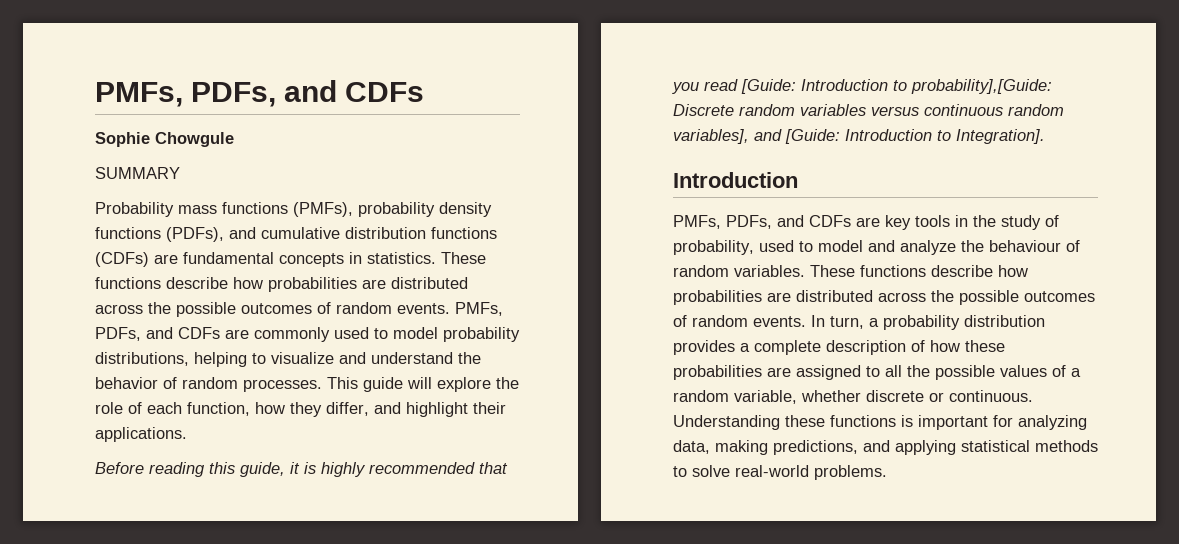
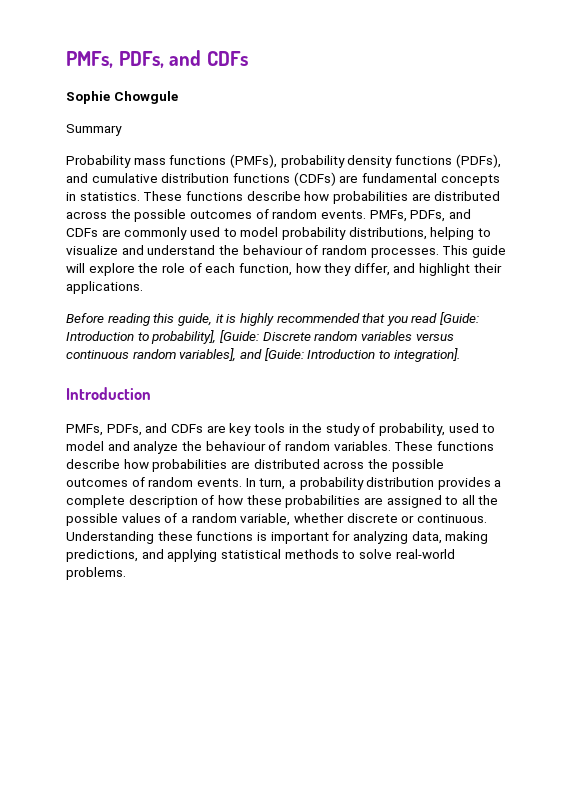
[95,167,180,179] SUMMARY -> [66,124,122,136] Summary
[95,377,158,389] behavior -> [242,245,303,255] behaviour
[911,79,1052,94] probability],[Guide: -> [151,330,259,344] probability], [Guide:
[956,129,1045,144] Integration]. -> [393,348,460,362] integration].

